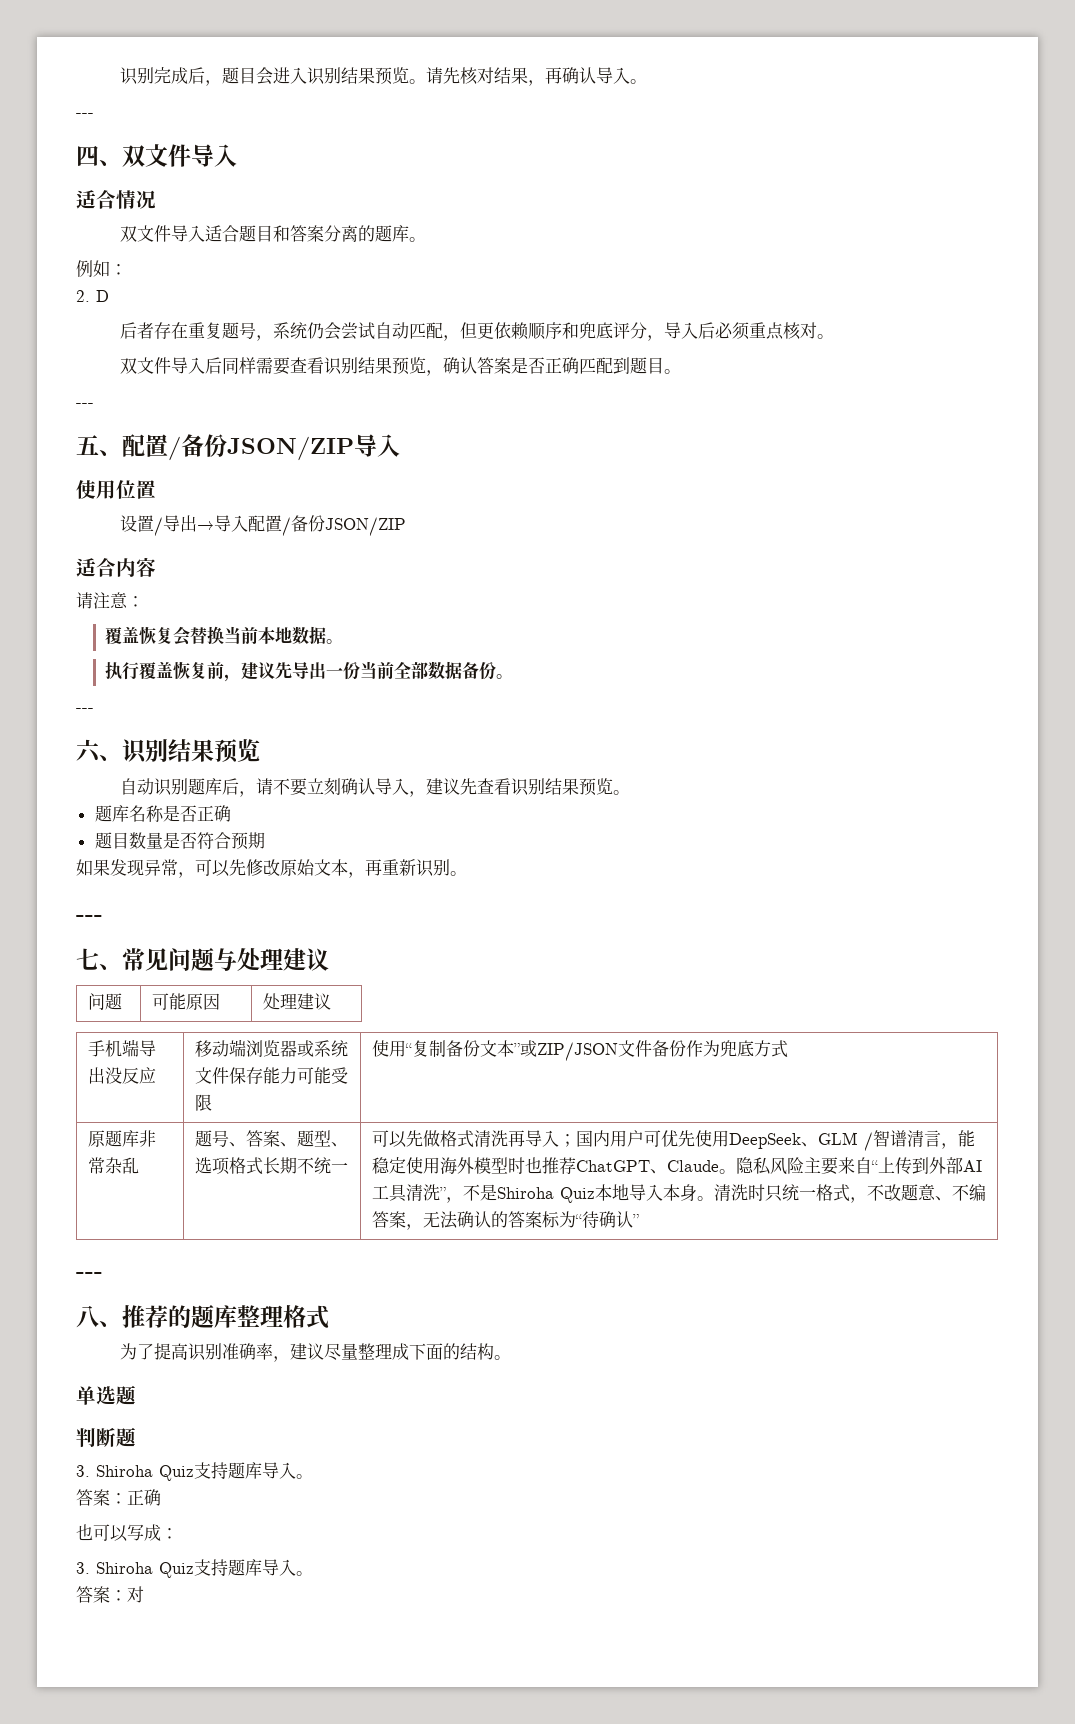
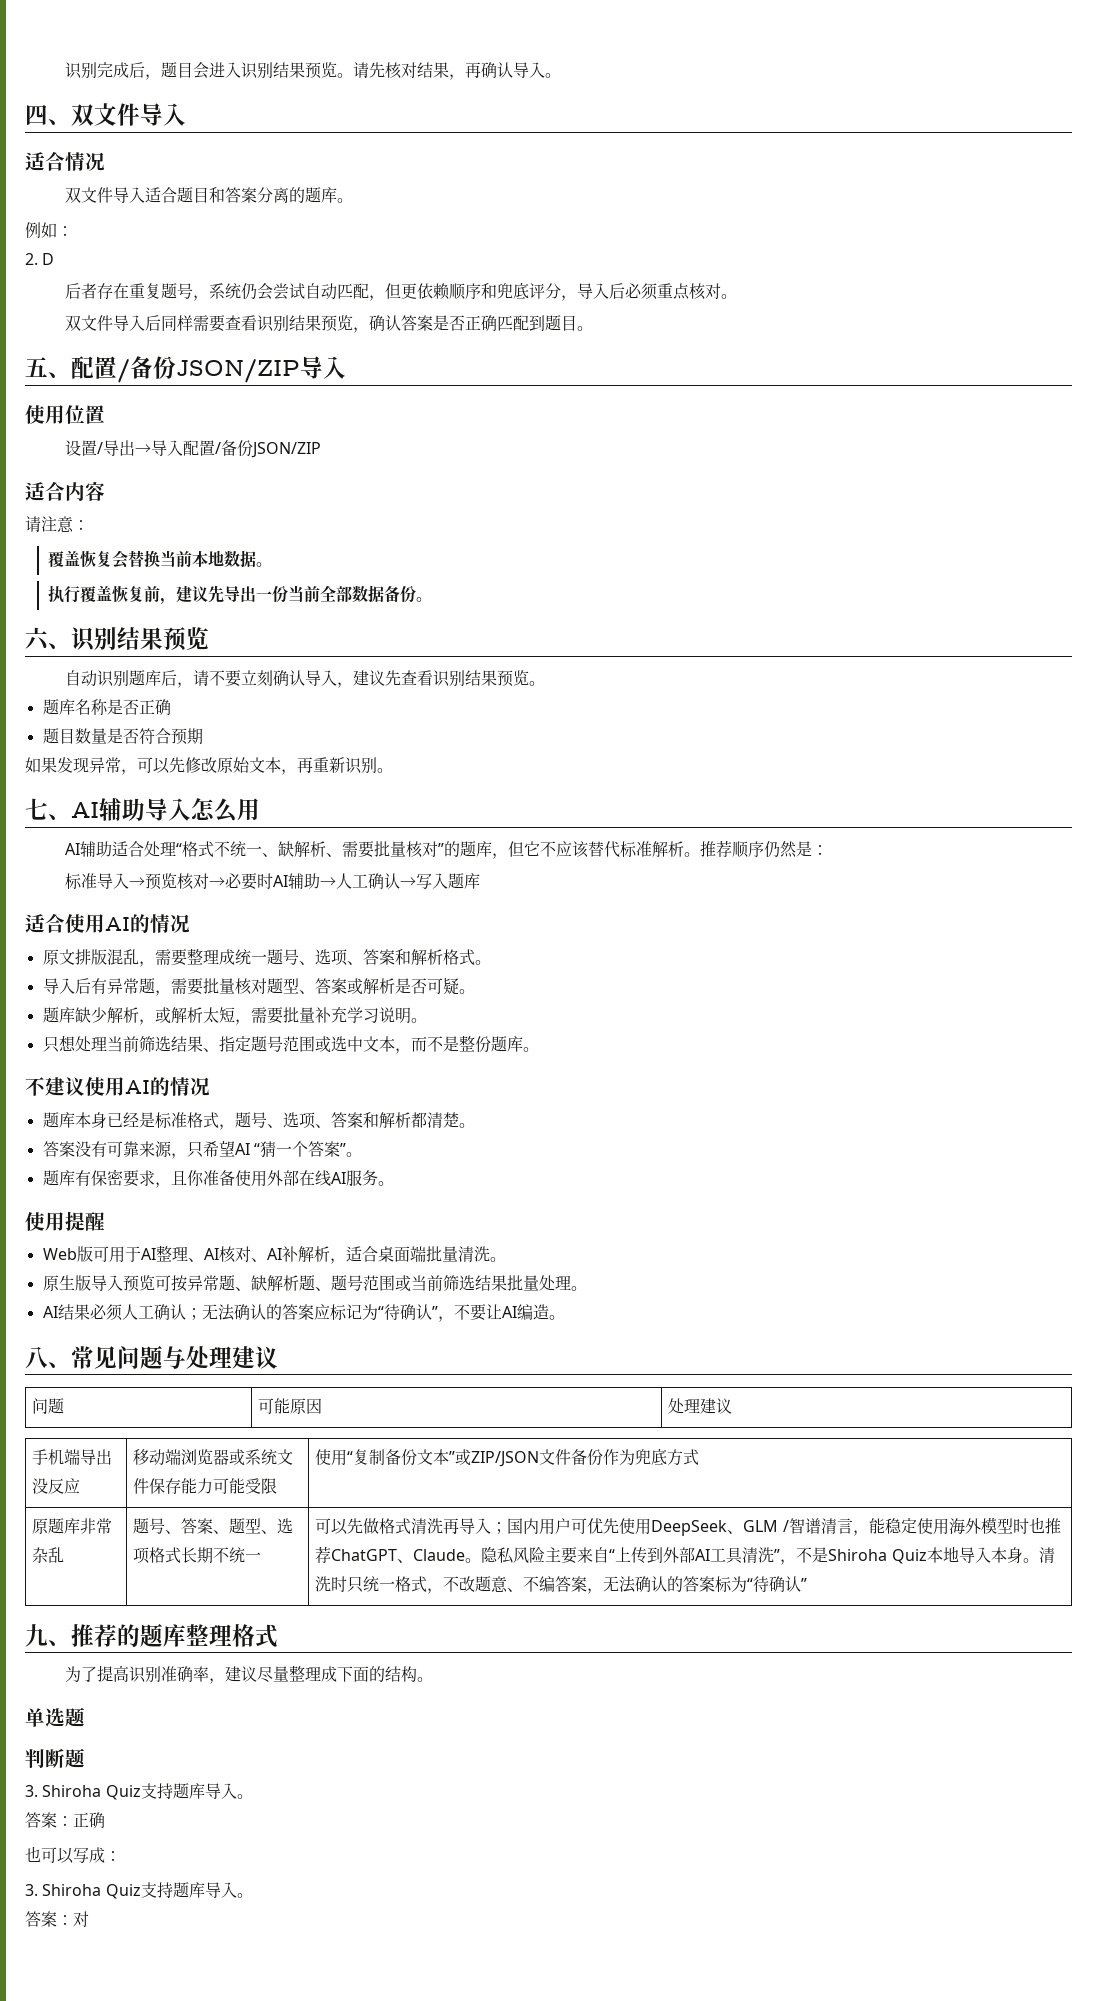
[76,113,94,117] // --- -> (562, 75) none
[76,403,94,407] // --- -> (594, 328) none
[76,708,94,712] // --- -> (432, 599) none
[76,915,103,921] [76,948,99,970] --- // 七 -> [25,798,260,823] [65,840,829,859] [65,873,481,890] [25,914,190,933] [42,948,491,967] [42,977,475,996] [42,1007,427,1025] [42,1035,539,1054] [25,1077,210,1096] [42,1112,475,1130] [42,1140,362,1159] [42,1169,394,1188] [25,1211,105,1231] [42,1245,506,1264] [42,1275,587,1292] [42,1304,565,1322] [25,1346,48,1369] 七、AI辅助导入怎么用 // AI辅助适合处理“格式不统一、缺解析、需要批量核对”的题库，但它不应该替代标准解析。推荐顺序仍然是： // 标准导入→预览核对→必要时AI辅助→人工确认→写入题库 // 适合使用AI的情况 // 原文排版混乱，需要整理成统一题号、选项、答案和解析格式。 // 导入后有异常题，需要批量核对题型、答案或解析是否可疑。 // 题库缺少解析，或解析太短，需要批量补充学习说明。 // 只想处理当前筛选结果、指定题号范围或选中文本，而不是整份题库。 // 不建议使用AI的情况 // 题库本身已经是标准格式，题号、选项、答案和解析都清楚。 // 答案没有可靠来源，只希望AI “猜一个答案”。 // 题库有保密要求，且你准备使用外部在线AI服务。 // 使用提醒 // Web版可用于AI整理、AI核对、AI补解析，适合桌面端批量清洗。 // 原生版导入预览可按异常题、缺解析题、题号范围或当前筛选结果批量处理。 // AI结果必须人工确认；无法确认的答案应标记为“待确认”，不要让AI编造。 // 八
[76,1272,103,1278] [76,1305,99,1328] --- // 八 -> [25,1624,48,1647] 九

